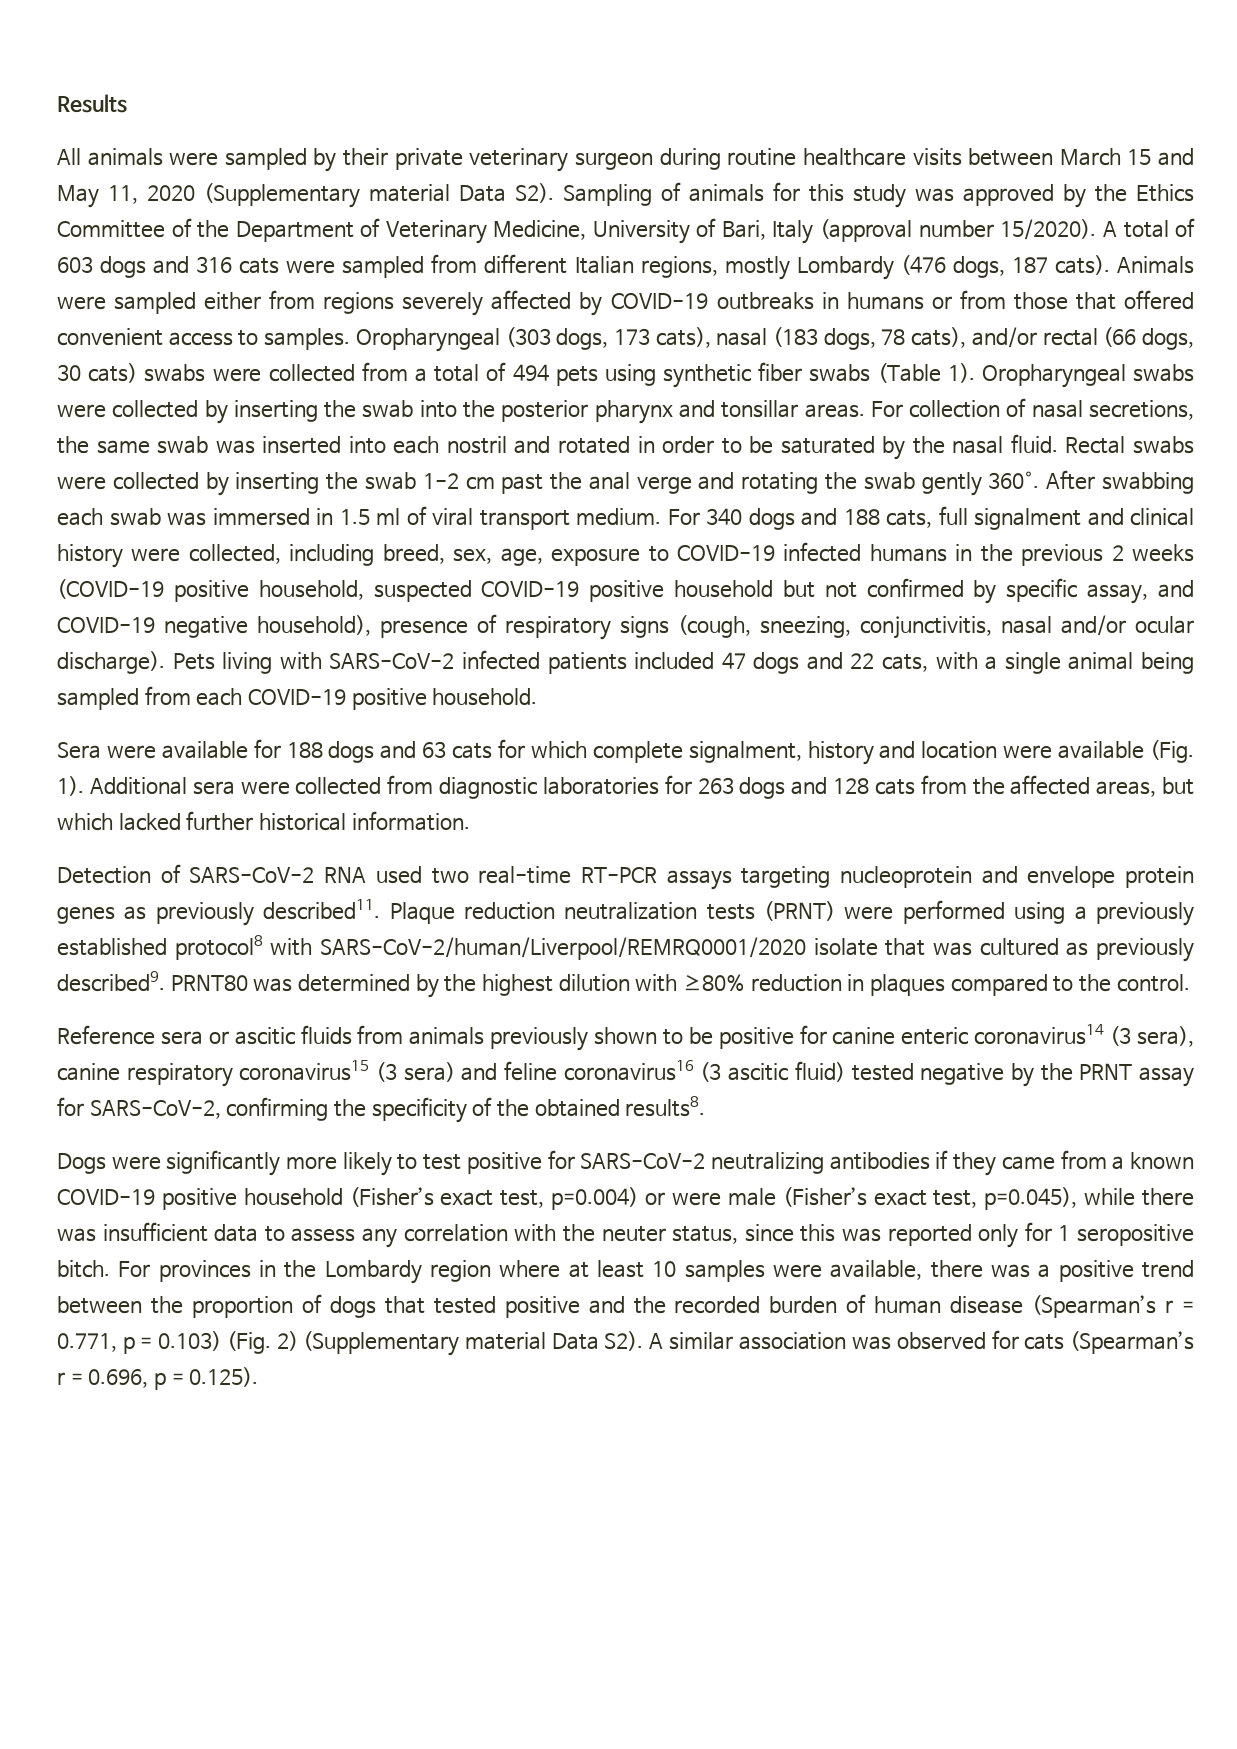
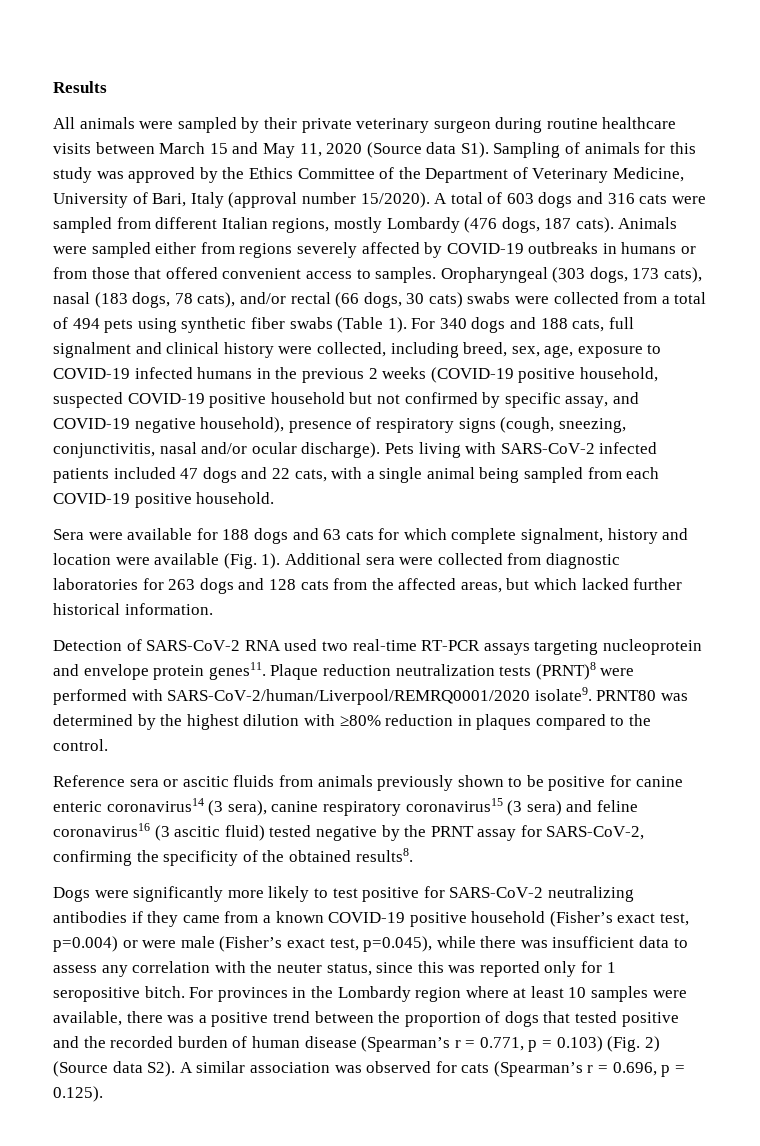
[204,183,555,208] (Supplementary material Data S2). -> [366,142,489,158] (Source data S1).
[981,364,1194,388] [57,398,1195,424] [57,434,1195,460] [57,470,1195,496] [57,506,662,530] Oropharyngeal swabs were collected by inserting the swab into the posterior pharynx and tonsillar areas. For collection of nasal secretions, the same swab was inserted into each nostril and rotated in order to be saturated by the nasal fluid. Rectal swabs were collected by inserting the swab 1-2 cm past the anal verge and rotating the swab gently 360°. After swabbing each swab was immersed in 1.5 ml of viral transport medium. -> (407, 325) none
[57,899,381,926] genes as previously described11. -> [208,662,266,680] genes11.
[764,901,836,921] (PRNT) -> [535,662,596,680] (PRNT)8
[1014,902,1195,926] [57,935,1195,962] [57,971,165,992] using a previously established protocol8 with SARS-CoV-2/human/Liverpool/REMRQ0001/2020 isolate that was cultured as previously described9. -> [131,687,592,705] with SARS-CoV-2/human/Liverpool/REMRQ0001/2020 isolate9.
[303,1331,599,1356] (Supplementary material Data -> [53,1061,143,1077] (Source data

